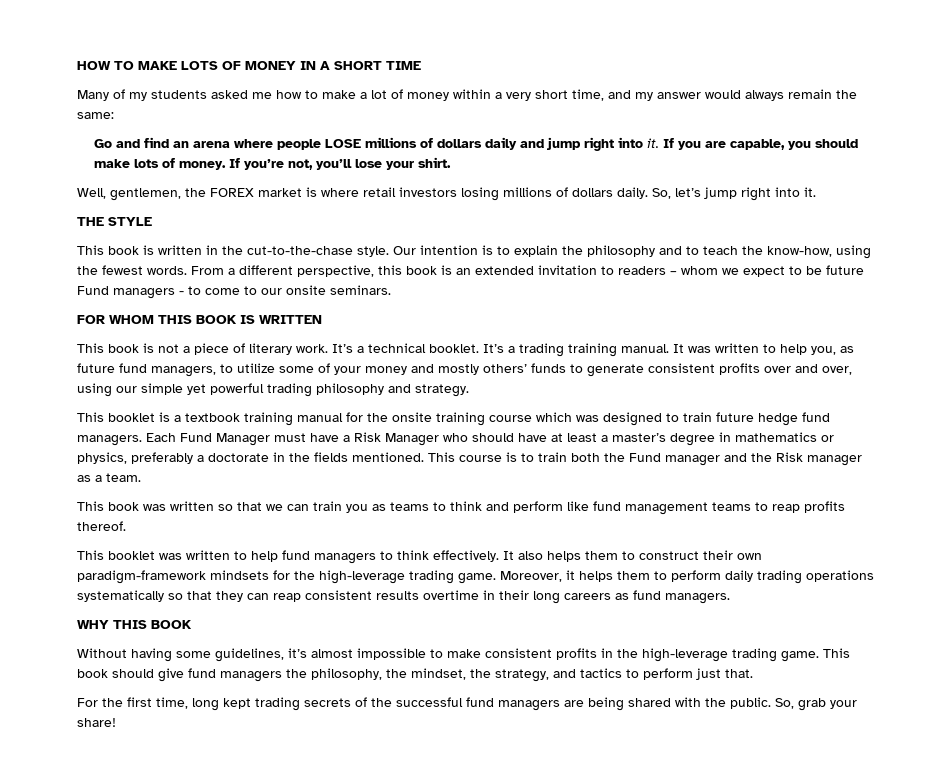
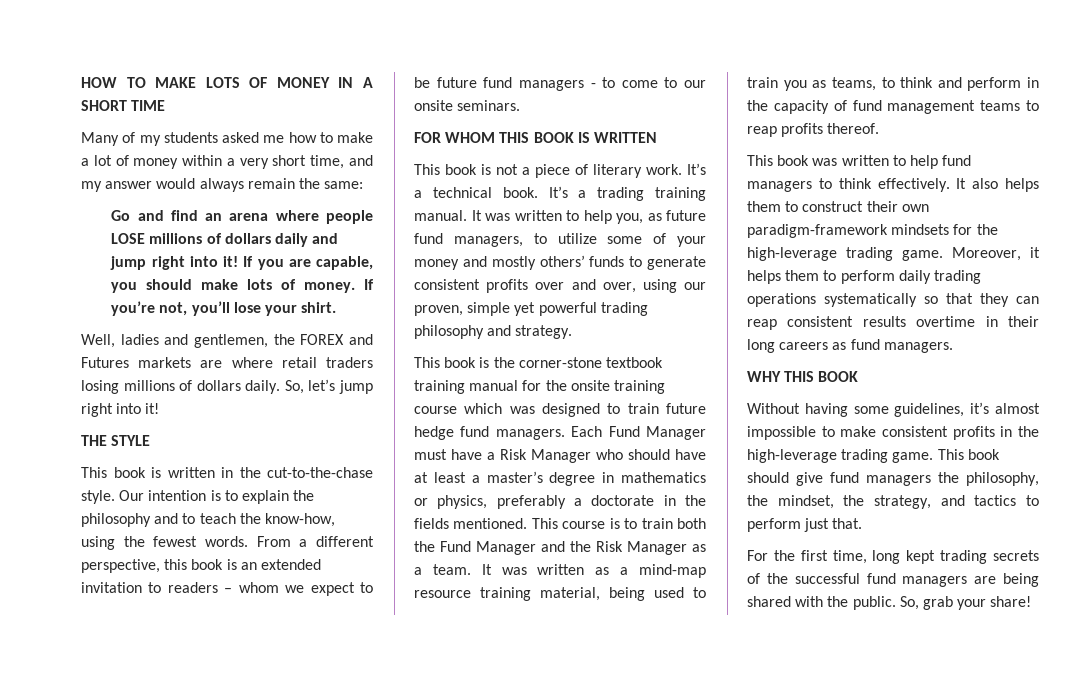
[647,138,660,148] it. -> [223,256,239,267] it!
(106, 193) none -> [120,334,189,345] ladies and
[258,187,317,197] market is -> [349,334,373,345] [81,357,223,368] and Futures markets are
[399,187,457,197] investors -> [326,357,373,368] traders
[804,187,816,197] it. -> [145,403,160,414] it!
[77,286,109,295] Fund -> [483,77,513,88] fund
[429,344,479,353] booklet. -> [502,187,538,198] book.
(137, 389) none -> [414,305,463,316] proven,
[108,412,181,422] booklet is a -> [444,357,602,368] book is the corner-stone
[665,455,720,466] manager -> [476,541,536,555] Manager
[807,455,862,466] manager -> [627,541,687,555] Manager
[77,501,309,511] // This book was written so that we can -> [481,564,706,578] [414,587,706,601] It was written as a mind-map resource training material, being used to
[390,502,429,511] teams -> [831,77,876,91] teams,
[567,501,589,511] like -> [1027,77,1039,88] [747,100,847,114] in the capacity of
[108,551,155,560] booklet -> [777,155,810,166] book

